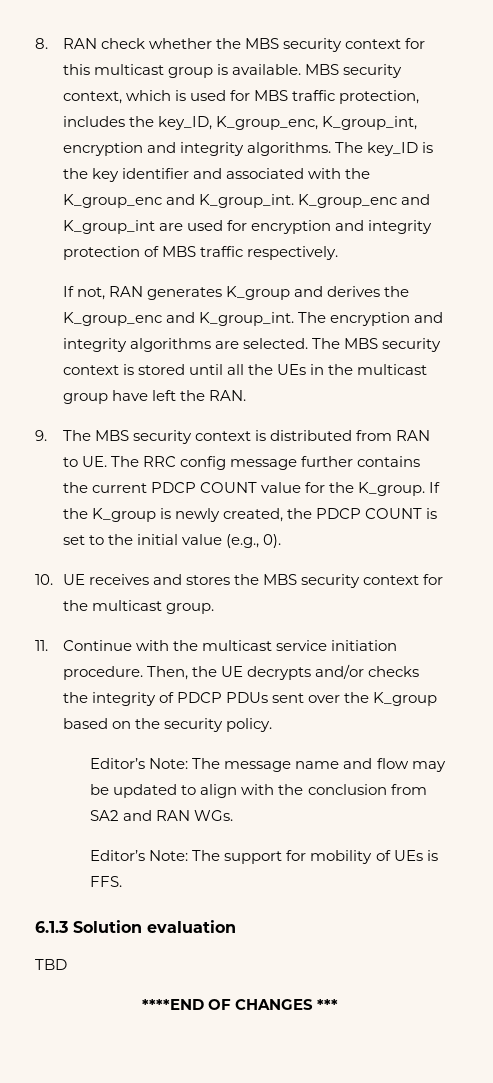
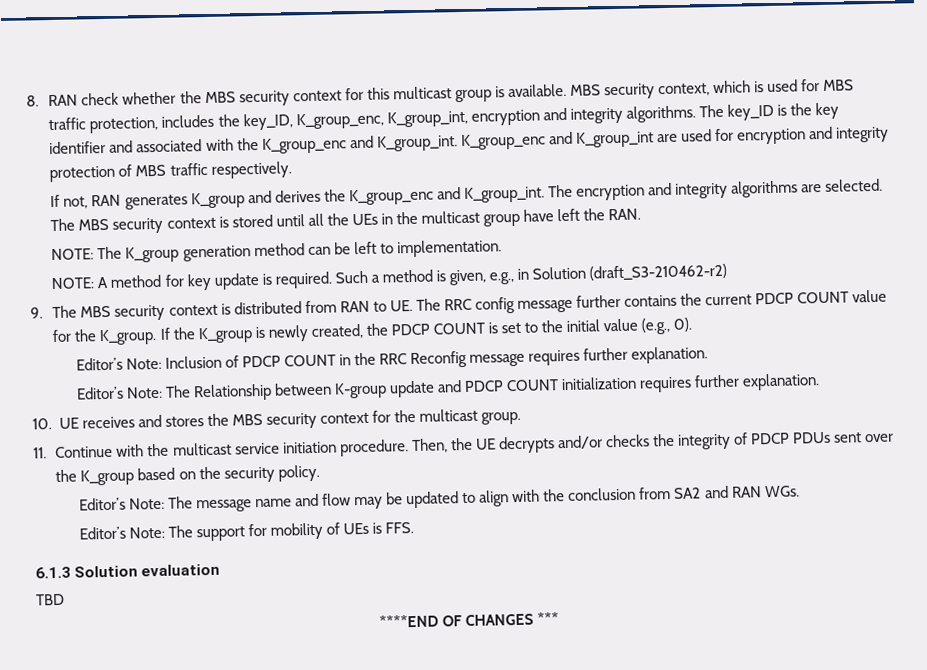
(246, 395) none -> [51,239,502,263] [51,263,728,291] // NOTE: The K_group generation method can be left to implementation. // NOTE: A method for key update is required. Such a method is given, e.g., in Solution (draft_S3-210462-r2)
(281, 541) none -> [75,346,709,371] [75,373,821,402] // Editor’s Note: Inclusion of PDCP COUNT in the RRC Reconfig message requires further explanation. // Editor’s Note: The Relationship between K-group update and PDCP COUNT initialization requires further explanation.

